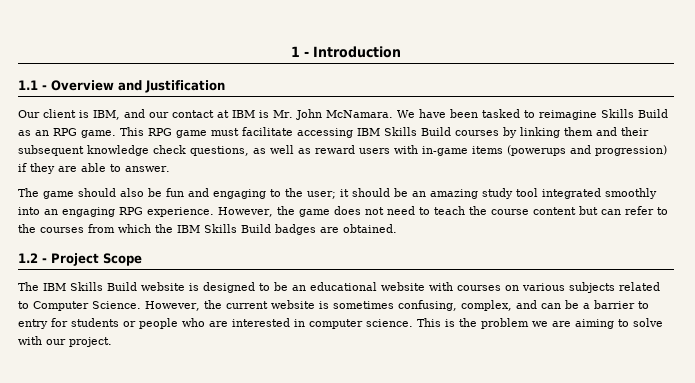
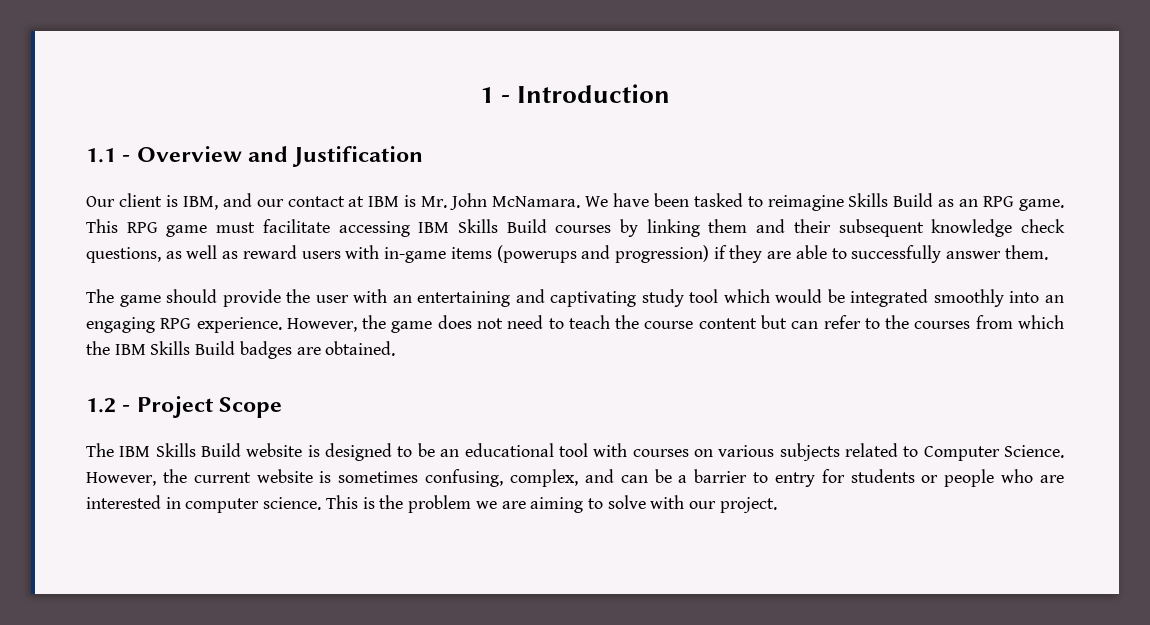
[125,166,170,172] answer. -> [851,245,1048,263] successfully answer them.
[120,188,538,199] also be fun and engaging to the user; it should be an amazing study tool -> [222,289,845,307] provide the user with an entertaining and captivating study tool which would be
[381,282,425,291] website -> [558,443,588,457] tool

